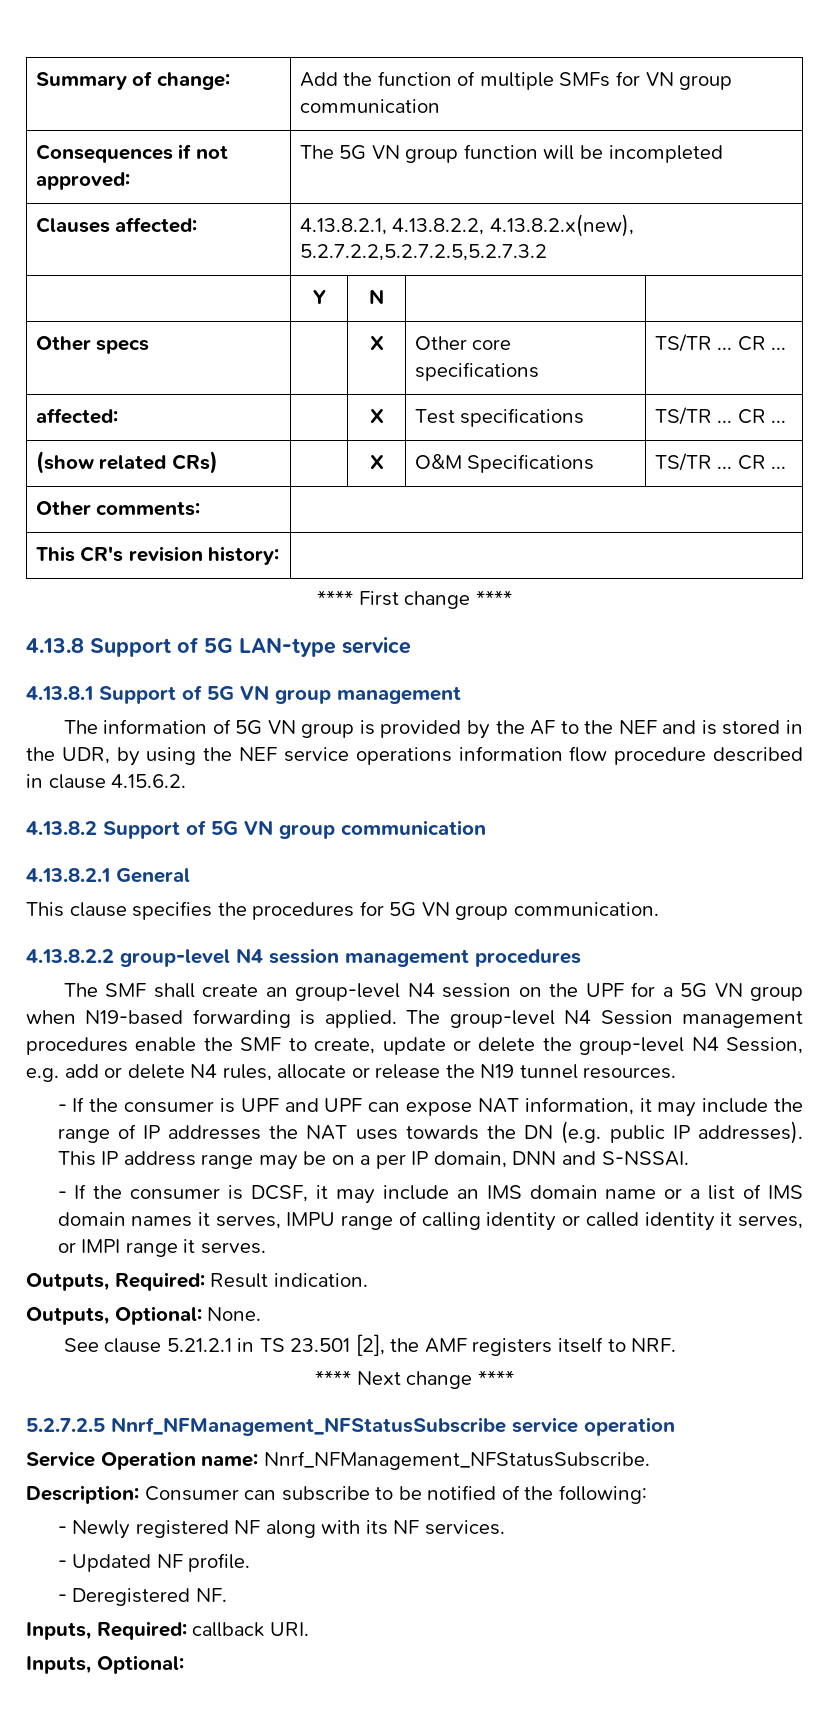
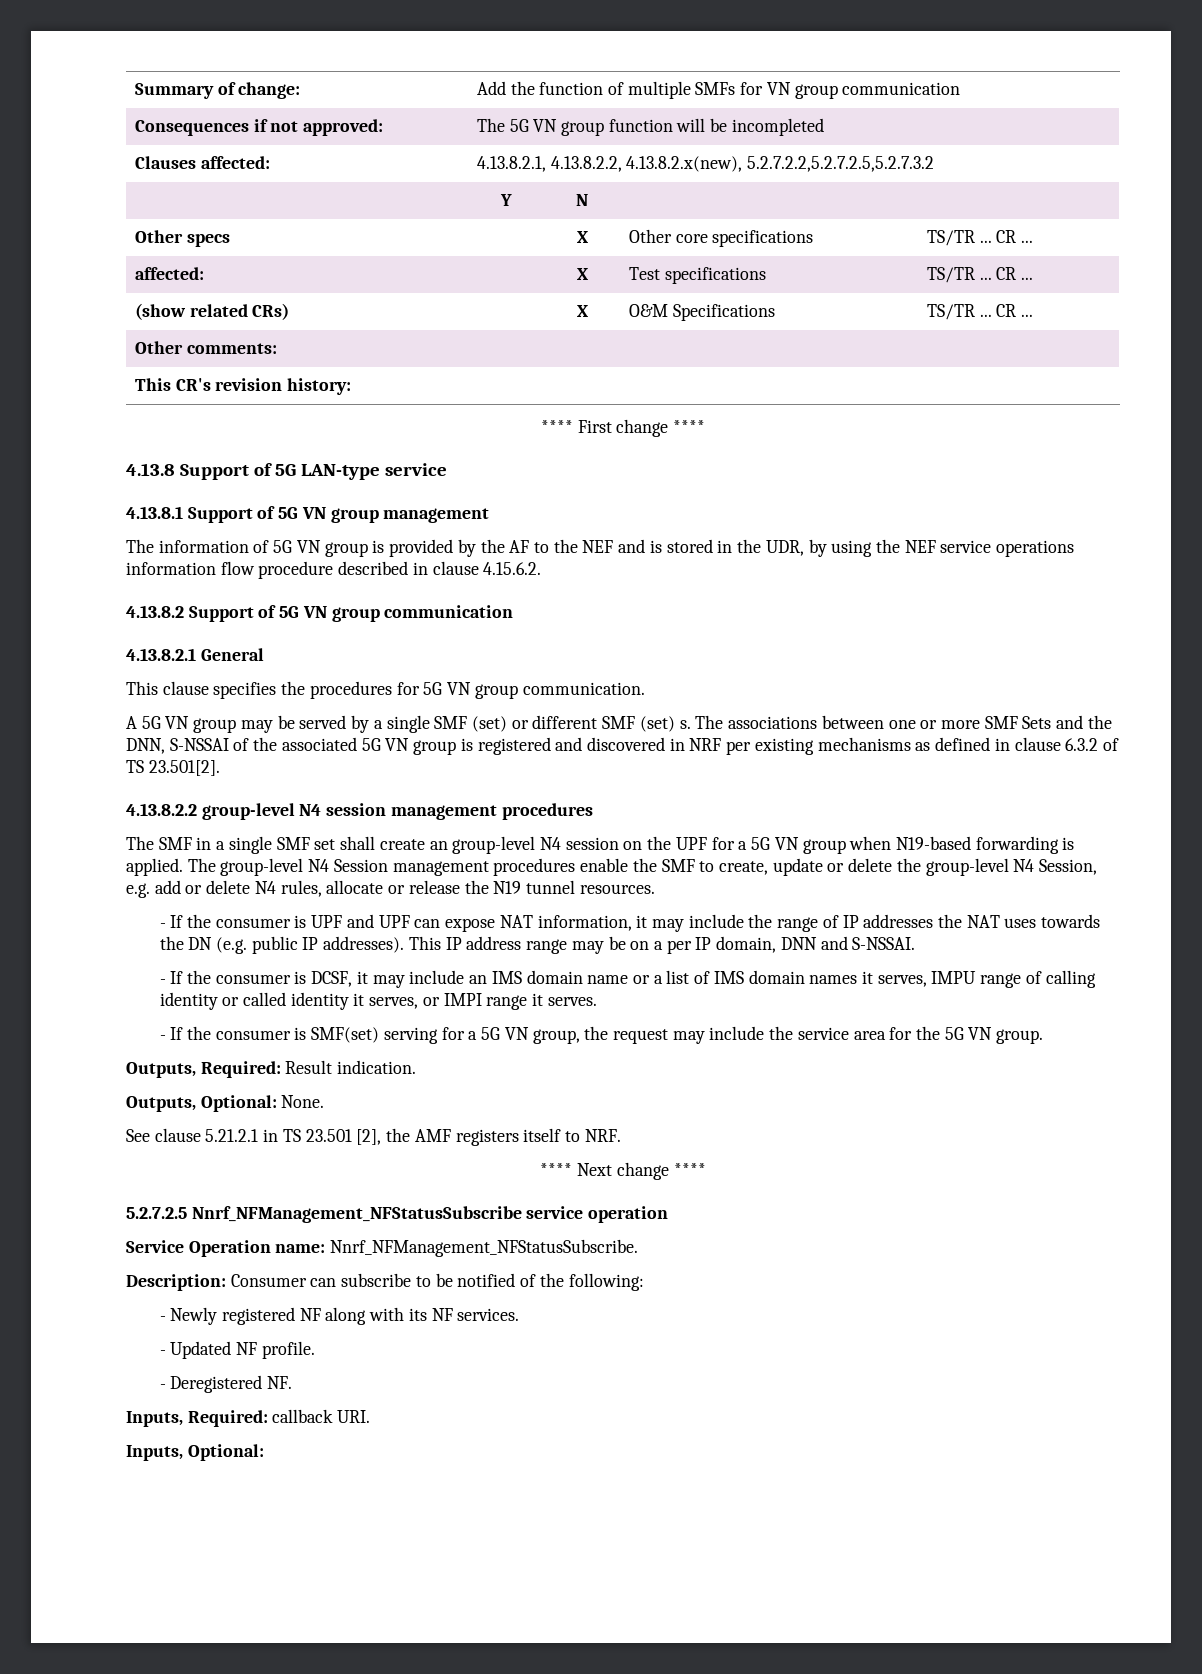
(659, 909) none -> [126,715,1112,733] [126,737,1119,755] [126,760,220,776] // A 5G VN group may be served by a single SMF (set) or different SMF (set) s. The associations between one or more SMF Sets and the DNN, S-NSSAI of the associated 5G VN group is registered and discovered in NRF per existing mechanisms as defined in clause 6.3.2 of TS 23.501[2].
(147, 990) none -> [196,836,336,854] in a single SMF set
(266, 1248) none -> [159,1026,1044,1044] // - If the consumer is SMF(set) serving for a 5G VN group, the request may include the service area for the 5G VN group.

